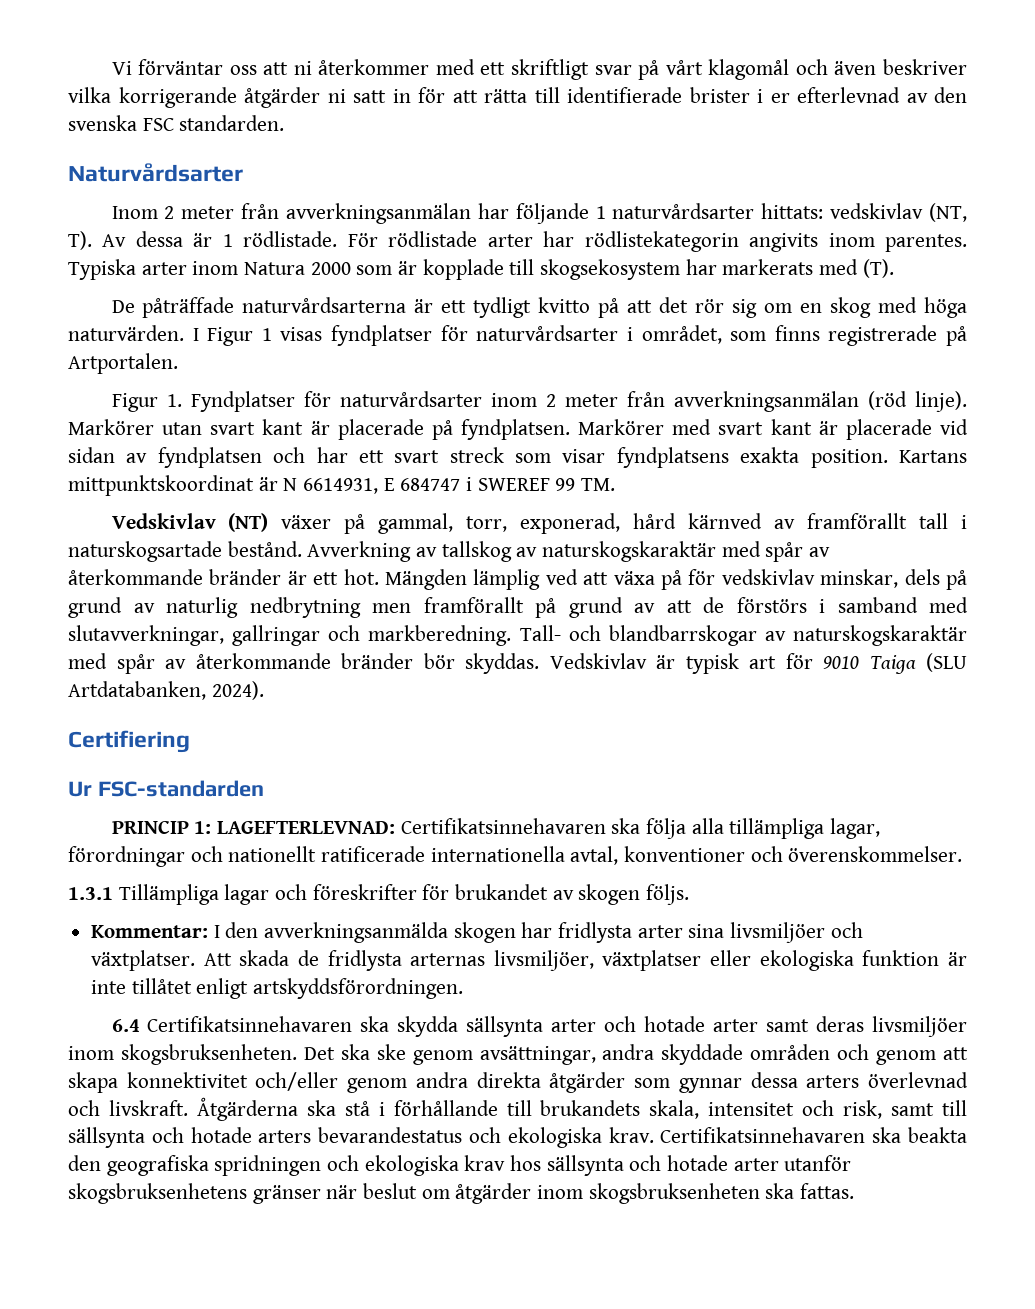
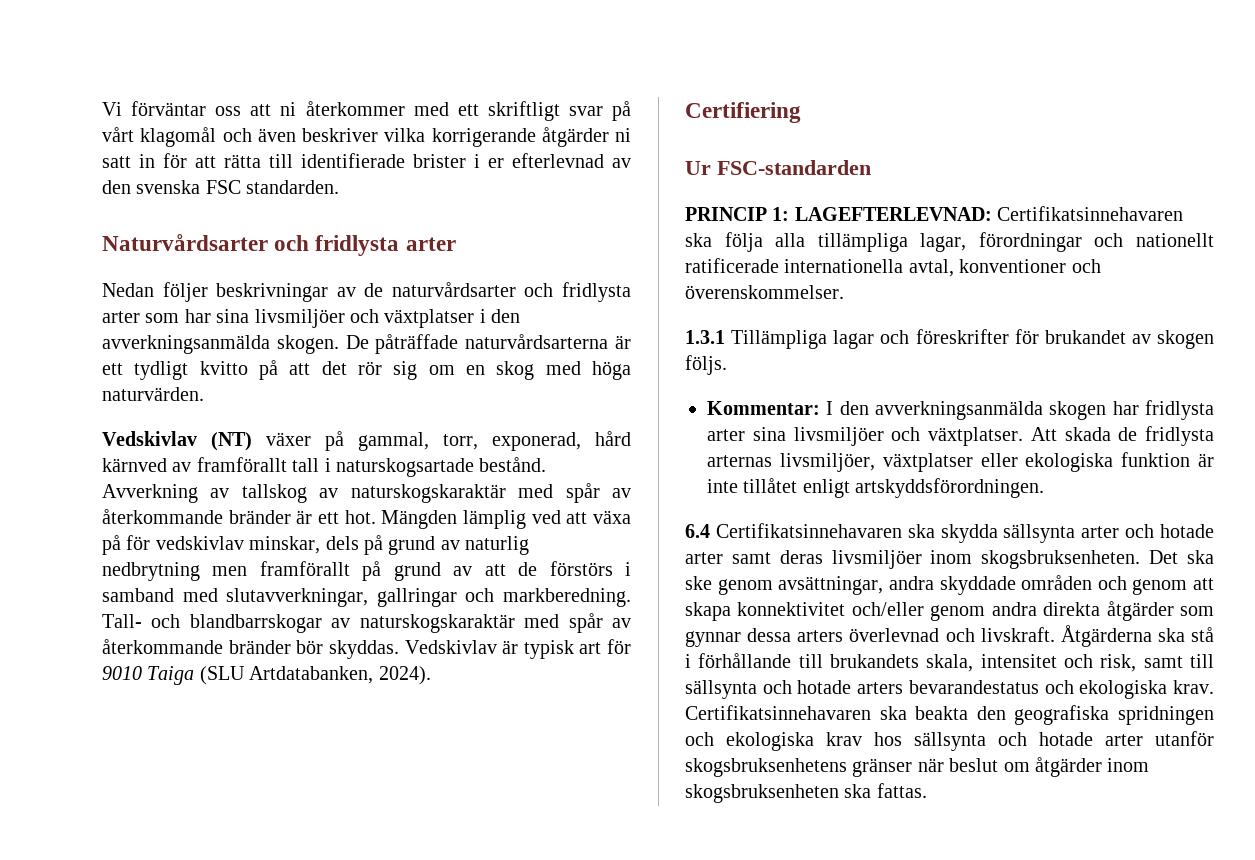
[111,203,967,224] [68,231,967,252] [68,259,894,280] // Inom 2 meter från avverkningsanmälan har följande 1 naturvårdsarter hittats: vedskivlav (NT, T). Av dessa är 1 rödlistade. För rödlistade arter har rödlistekategorin angivits inom parentes. Typiska arter inom Natura 2000 som är kopplade till skogsekosystem har markerats med (T). // -> [274,235,456,256] [102,282,631,302] [102,309,521,328] [102,335,339,354] och fridlysta arter // Nedan följer beskrivningar av de naturvårdsarter och fridlysta arter som har sina livsmiljöer och växtplatser i den avverkningsanmälda skogen.
[192,325,968,346] [68,353,178,374] [111,391,968,412] [68,419,968,440] [68,447,967,468] [68,475,616,496] I Figur 1 visas fyndplatser för naturvårdsarter i området, som finns registrerade på Artportalen. // Figur 1. Fyndplatser för naturvårdsarter inom 2 meter från avverkningsanmälan (röd linje). Markörer utan svart kant är placerade på fyndplatsen. Markörer med svart kant är placerade vid sidan av fyndplatsen och har ett svart streck som visar fyndplatsens exakta position. Kartans mittpunktskoordinat är N 6614931, E 684747 i SWEREF 99 TM. -> (204, 394) none

